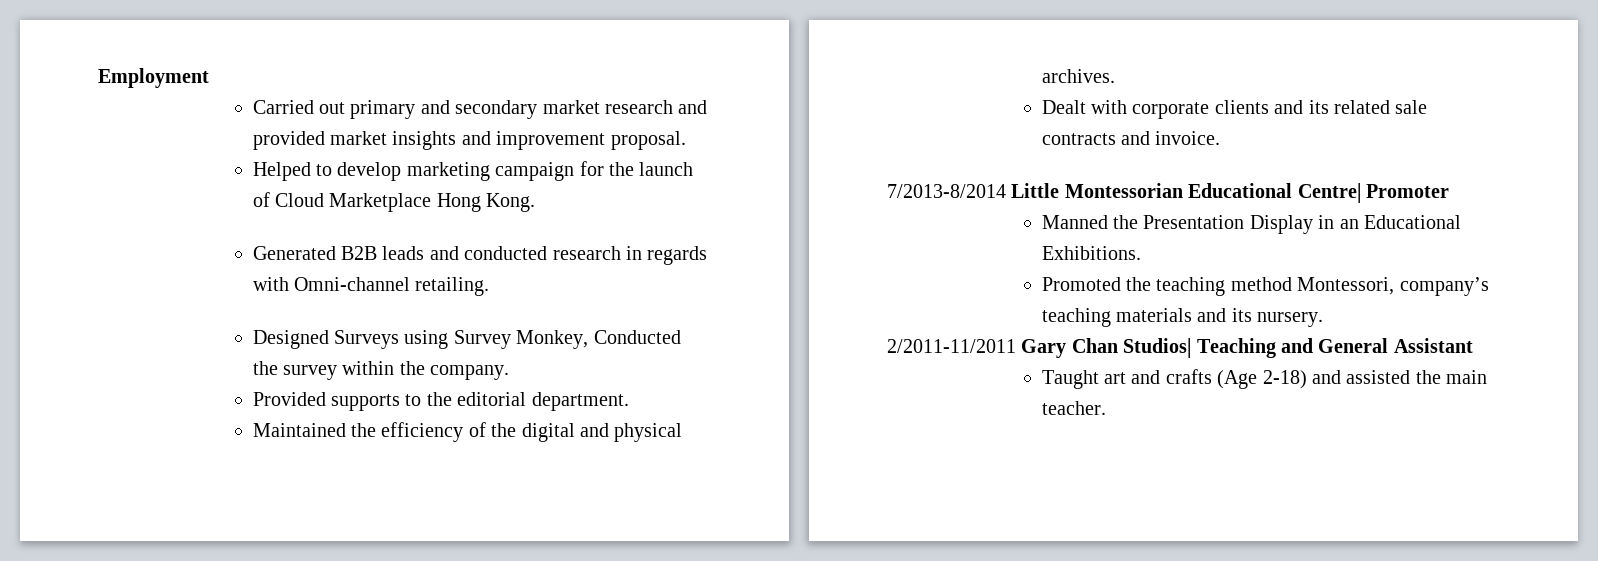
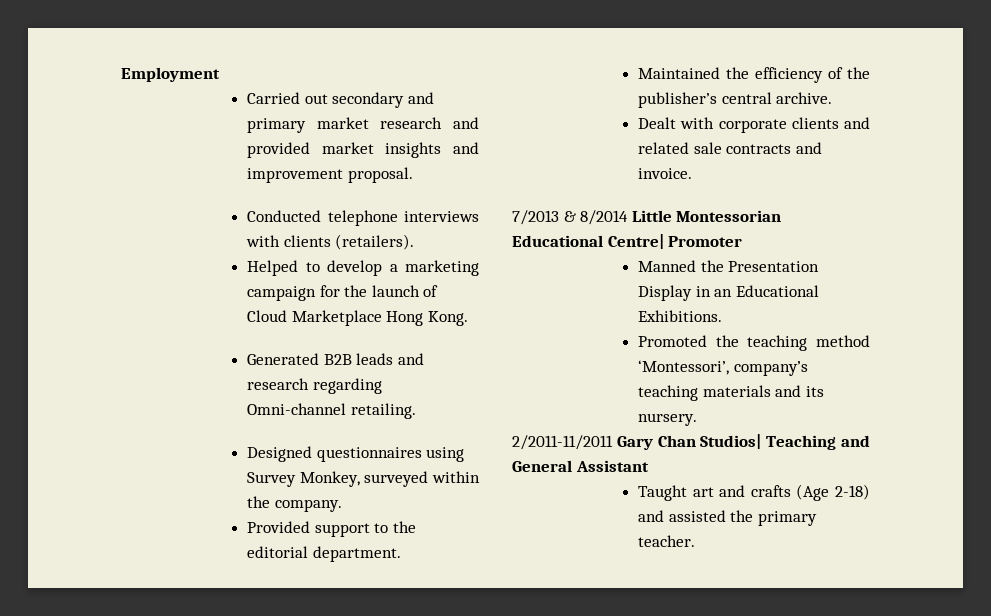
[350,100,538,119] primary and secondary -> [332,92,434,108] [247,118,307,133] secondary and primary
(686, 140) none -> [247,210,479,226] [246,234,415,250] // Conducted telephone interviews with clients (retailers).
(402, 171) none -> [389,264,398,272] a
[464,246,708,265] [252,277,289,291] conducted research in regards with -> [247,378,382,394] research regarding
[334,330,400,349] Surveys -> [316,447,422,462] questionnaires
[593,330,681,344] [252,361,338,380] Conducted the survey -> [364,471,429,487] surveyed
[331,394,401,411] supports -> [314,523,370,537] support
[521,423,683,442] [1041,69,1115,83] digital and physical archives. -> [638,92,833,108] publisher’s central archive.
[1308,100,1329,114] its -> (870, 123) none
[887,184,1006,198] 7/2013-8/2014 -> [512,210,629,225] 7/2013 & 8/2014
[1297,277,1395,295] Montessori, -> [638,360,730,375] ‘Montessori’,
[1446,370,1488,384] main -> [757,511,817,526] primary

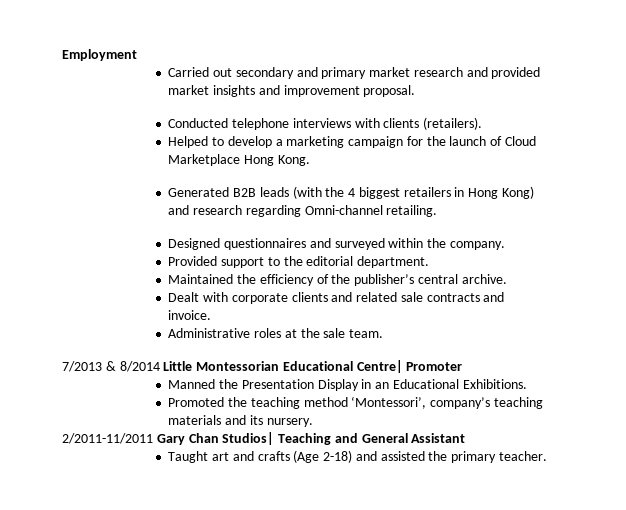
(394, 359) none -> [292,186,535,199] (with the 4 biggest retailers in Hong Kong)
[426,447,465,462] [247,471,360,487] using Survey Monkey, -> [309,238,331,248] and
(693, 173) none -> [168,328,384,338] // Administrative roles at the sale team.

